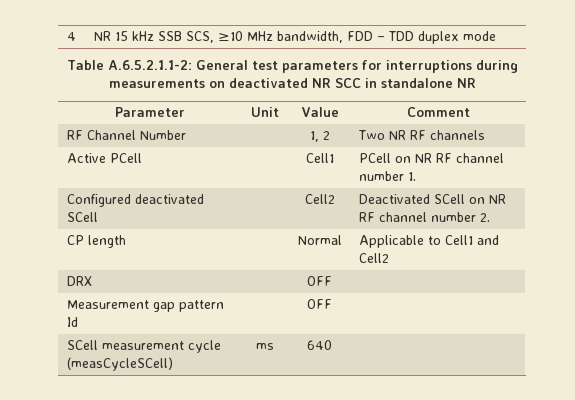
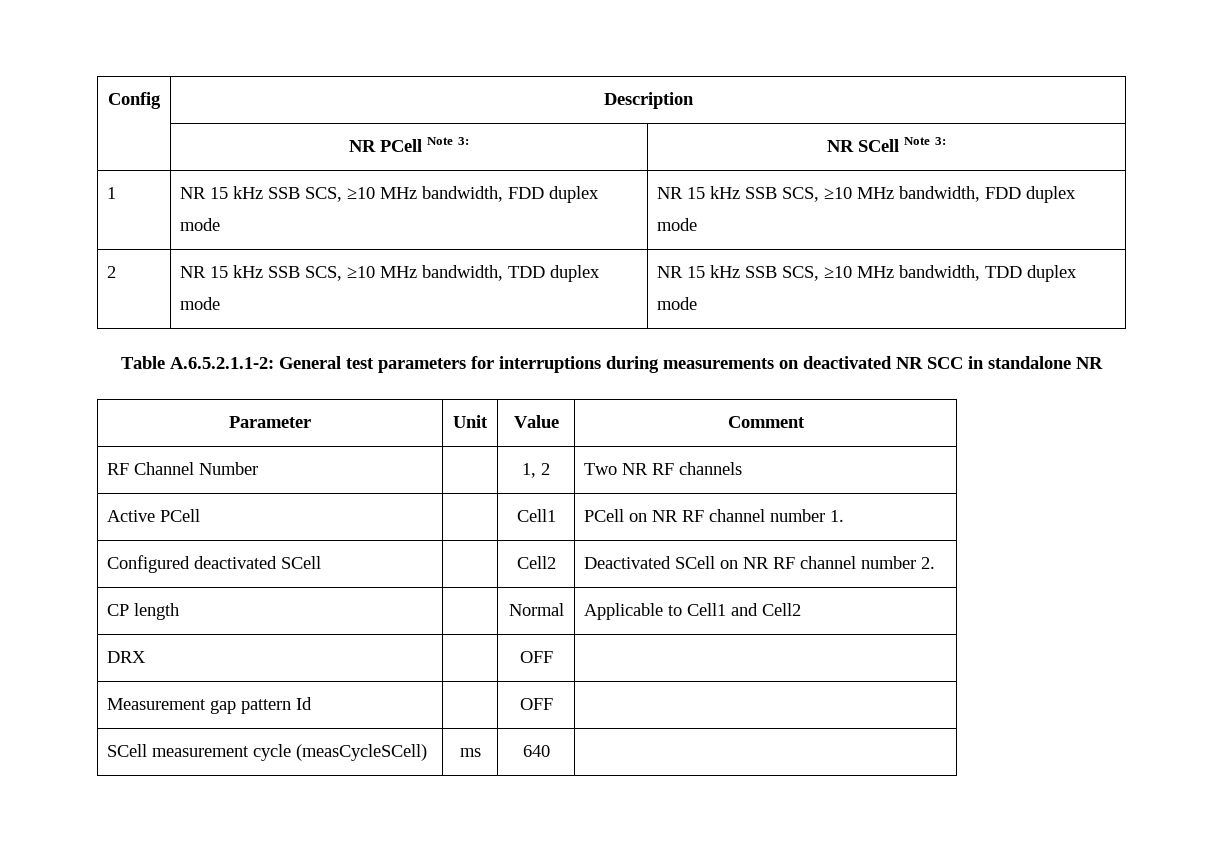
[66,32,76,41] [93,31,385,43] 4 | NR 15 kHz SSB SCS, ≥10 MHz bandwidth, FDD – -> [108,92,161,109] [603,92,694,109] [349,137,470,152] [827,137,946,152] [107,187,117,199] [180,186,600,203] [180,218,221,231] [657,186,1077,203] [657,218,698,231] [107,266,117,278] [180,265,601,282] [180,297,221,310] [657,265,981,281] Config | Description // | NR PCell Note 3: | NR SCell Note 3: // 1 | NR 15 kHz SSB SCS, ≥10 MHz bandwidth, FDD duplex mode | NR 15 kHz SSB SCS, ≥10 MHz bandwidth, FDD duplex mode // 2 | NR 15 kHz SSB SCS, ≥10 MHz bandwidth, TDD duplex mode | NR 15 kHz SSB SCS, ≥10 MHz bandwidth,

